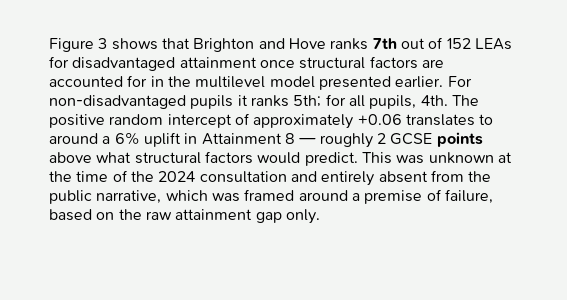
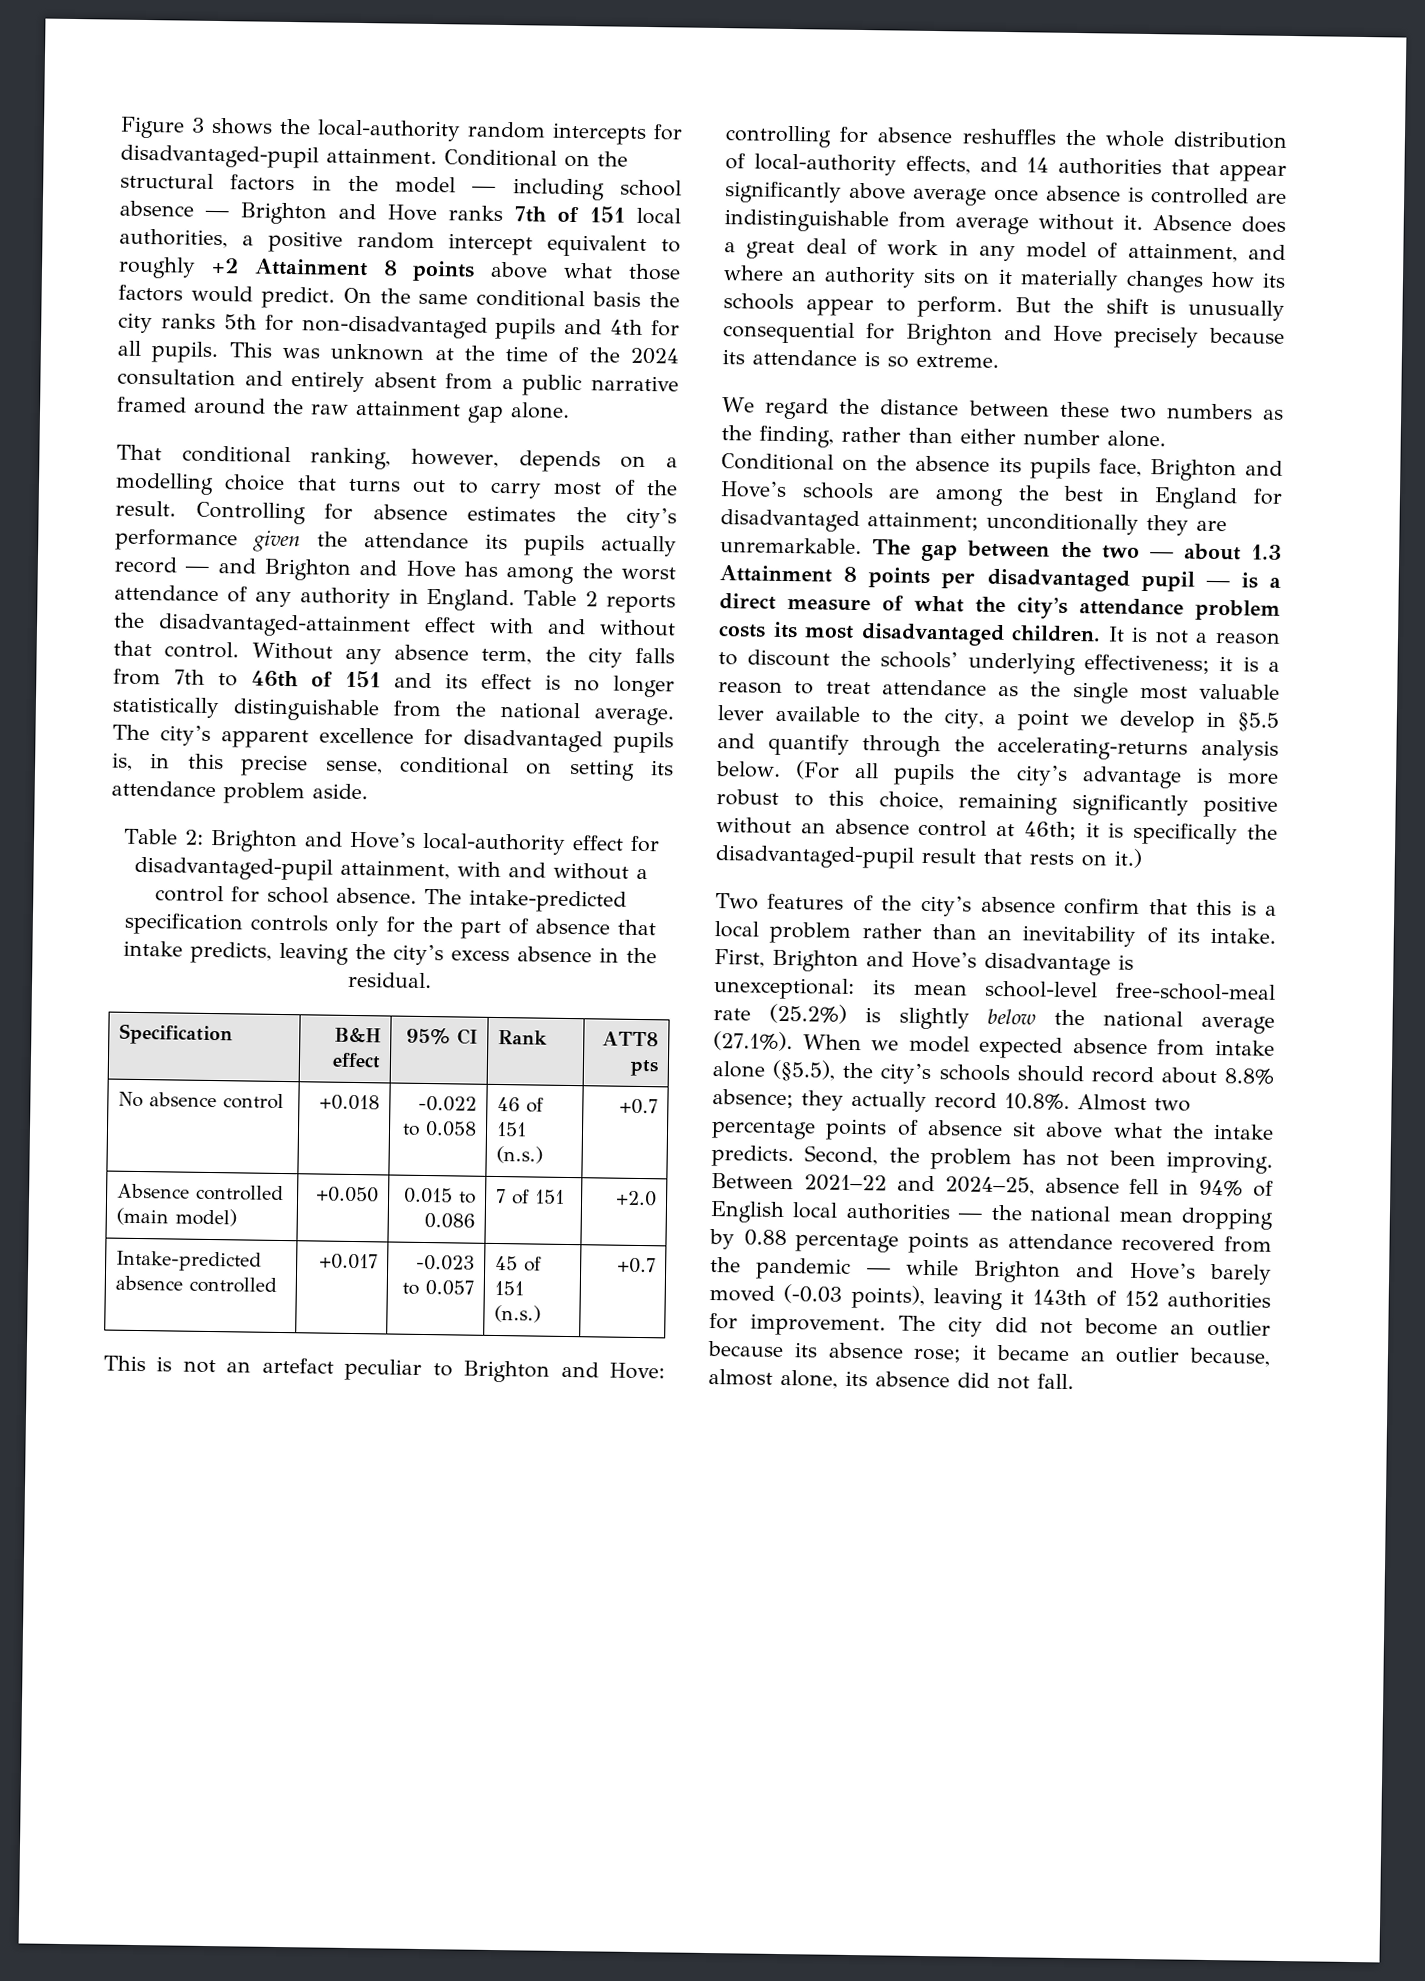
[161,38,190,49] that -> [279,118,683,145] [120,144,628,169] [120,172,682,201] [119,200,229,218] the local-authority random intercepts for disadvantaged-pupil attainment. Conditional on the structural factors in the model — including school absence —
[400,37,512,50] [49,56,444,71] [49,75,472,90] [49,94,479,109] [49,113,494,129] [49,132,433,148] out of 152 LEAs for disadvantaged attainment once structural factors are accounted for in the multilevel model presented earlier. For non-disadvantaged pupils it ranks 5th; for all pupils, 4th. The positive random intercept of approximately +0.06 translates to around a 6% uplift in Attainment 8 — roughly 2 GCSE -> [557,206,681,225] [119,228,681,258] [118,256,398,279] of 151 local authorities, a positive random intercept equivalent to roughly +2 Attainment 8
[134,152,201,164] structural -> [627,263,681,281] those
(358, 159) none -> [342,287,680,308] [118,312,680,340] [117,340,220,364] On the same conditional basis the city ranks 5th for non-disadvantaged pupils and 4th for all pupils.
[468,171,492,182] [49,189,493,204] [49,209,320,224] the public narrative, which was framed around a premise of failure, based on the raw attainment gap only. -> [501,374,679,397] [117,396,570,424] [116,444,678,473] [115,472,678,499] [115,500,677,529] [115,528,677,557] [114,556,676,585] [114,584,676,614] [114,612,676,638] [113,640,675,668] [113,668,675,698] [112,696,674,726] [112,724,674,754] [112,752,674,781] [111,780,368,805] [123,828,660,855] [134,856,648,881] [155,885,627,913] [124,912,656,940] [123,940,657,966] [348,971,432,989] [119,1023,234,1046] [333,1027,381,1043] [331,1052,381,1069] [405,1026,478,1045] [498,1030,549,1045] [601,1031,659,1047] [629,1059,659,1077] [118,1091,285,1110] [318,1094,380,1111] [417,1095,477,1112] [401,1121,477,1137] [497,1097,545,1113] [496,1122,528,1137] [496,1146,544,1164] [618,1098,658,1115] [117,1183,285,1202] [116,1207,238,1227] [315,1186,379,1203] [403,1187,476,1204] [423,1212,475,1229] [496,1188,566,1205] [614,1190,657,1207] [116,1250,263,1272] [115,1275,278,1293] [318,1253,378,1270] [415,1254,475,1271] [401,1280,474,1296] [495,1255,543,1272] [494,1280,525,1296] [494,1304,542,1323] [616,1257,656,1274] [103,1355,665,1383] [725,125,1288,149] [725,153,1287,182] [725,181,1287,206] [724,209,1286,235] [724,238,1286,263] [723,265,1286,293] [723,293,1285,321] [723,321,1285,349] [722,349,999,368] [722,397,1284,420] [721,425,1166,448] [721,453,1283,482] [720,481,1283,510] [720,509,1227,536] [720,537,1282,562] [719,565,1281,592] [719,593,1281,621] [718,621,1281,647] [718,649,1280,676] [718,679,1280,704] [717,705,1279,733] [717,733,1279,761] [715,760,1279,789] [716,789,1278,818] [716,817,1278,846] [715,845,1143,869] [715,893,1277,917] [714,921,1276,947] [714,949,1134,976] [713,977,1276,1001] [713,1003,1275,1034] [713,1031,1275,1059] [712,1059,1274,1085] [712,1089,1191,1112] [711,1118,1274,1141] [711,1145,1273,1174] [711,1173,1274,1197] [710,1201,1274,1230] [709,1228,1272,1254] [710,1256,1272,1285] [709,1284,1271,1311] [709,1312,1271,1337] [707,1340,1271,1367] [708,1368,1074,1390] a public narrative framed around the raw attainment gap alone. // That conditional ranking, however, depends on a modelling choice that turns out to carry most of the result. Controlling for absence estimates the city’s performance given the attendance its pupils actually record — and Brighton and Hove has among the worst attendance of any authority in England. Table 2 reports the disadvantaged-attainment effect with and without that control. Without any absence term, the city falls from 7th to 46th of 151 and its effect is no longer statistically distinguishable from the national average. The city’s apparent excellence for disadvantaged pupils is, in this precise sense, conditional on setting its attendance problem aside. // Table 2: Brighton and Hove’s local-authority effect for disadvantaged-pupil attainment, with and without a control for school absence. The intake-predicted specification controls only for the part of absence that intake predicts, leaving the city’s excess absence in the residual. // Specification | B&H effect | 95% CI | Rank | ATT8 pts // No absence control | +0.018 | -0.022 to 0.058 | 46 of 151 (n.s.) | +0.7 // Absence controlled (main model) | +0.050 | 0.015 to 0.086 | 7 of 151 | +2.0 // Intake-predicted absence controlled | +0.017 | -0.023 to 0.057 | 45 of 151 (n.s.) | +0.7 // This is not an artefact peculiar to Brighton and Hove: controlling for absence reshuffles the whole distribution of local-authority effects, and 14 authorities that appear significantly above average once absence is controlled are indistinguishable from average without it. Absence does a great deal of work in any model of attainment, and where an authority sits on it materially changes how its schools appear to perform. But the shift is unusually consequential for Brighton and Hove precisely because its attendance is so extreme. // We regard the distance between these two numbers as the finding, rather than either number alone. Conditional on the absence its pupils face, Brighton and Hove’s schools are among the best in England for disadvantaged attainment; unconditionally they are unremarkable. The gap between the two — about 1.3 Attainment 8 points per disadvantaged pupil — is a direct measure of what the city’s attendance problem costs its most disadvantaged children. It is not a reason to discount the schools’ underlying effectiveness; it is a reason to treat attendance as the single most valuable lever available to the city, a point we develop in §5.5 and quantify through the accelerating-returns analysis below. (For all pupils the city’s advantage is more robust to this choice, remaining significantly positive without an absence control at 46th; it is specifically the disadvantaged-pupil result that rests on it.) // Two features of the city’s absence confirm that this is a local problem rather than an inevitability of its intake. First, Brighton and Hove’s disadvantage is unexceptional: its mean school-level free-school-meal rate (25.2%) is slightly below the national average (27.1%). When we model expected absence from intake alone (§5.5), the city’s schools should record about 8.8% absence; they actually record 10.8%. Almost two percentage points of absence sit above what the intake predicts. Second, the problem has not been improving. Between 2021–22 and 2024–25, absence fell in 94% of English local authorities — the national mean dropping by 0.88 percentage points as attendance recovered from the pandemic — while Brighton and Hove’s barely moved (-0.03 points), leaving it 143th of 152 authorities for improvement. The city did not become an outlier because its absence rose; it became an outlier because, almost alone, its absence did not fall.

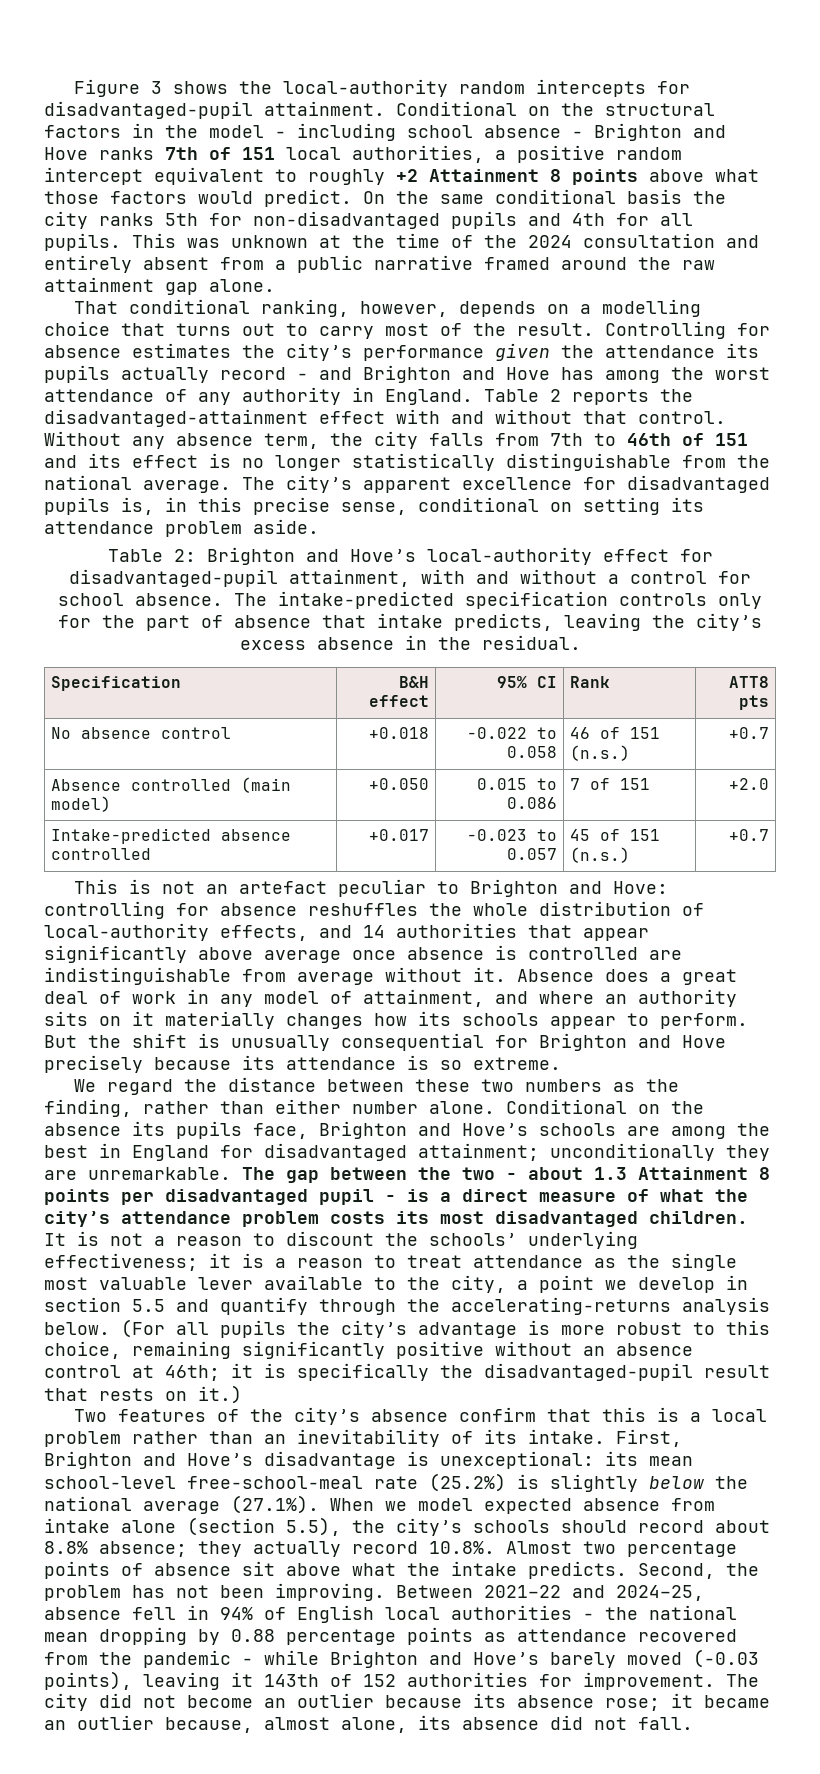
[472,186,497,193] — -> [275,131,286,138] -
[205,210,229,218] — -> [572,131,583,138] -
[185,566,210,573] — -> [297,373,308,380] -
[1149,552,1174,559] — -> [506,1173,517,1180] -
[1205,580,1230,588] — -> [385,1195,396,1202] -
[1237,712,1279,732] §5.5 -> [44,1297,165,1312] section 5.5
[772,1059,837,1082] (§5.5), -> [187,1517,341,1536] (section 5.5),
[958,1213,983,1220] — -> [583,1613,594,1620] -
[866,1268,891,1275] — -> [242,1658,253,1665] -

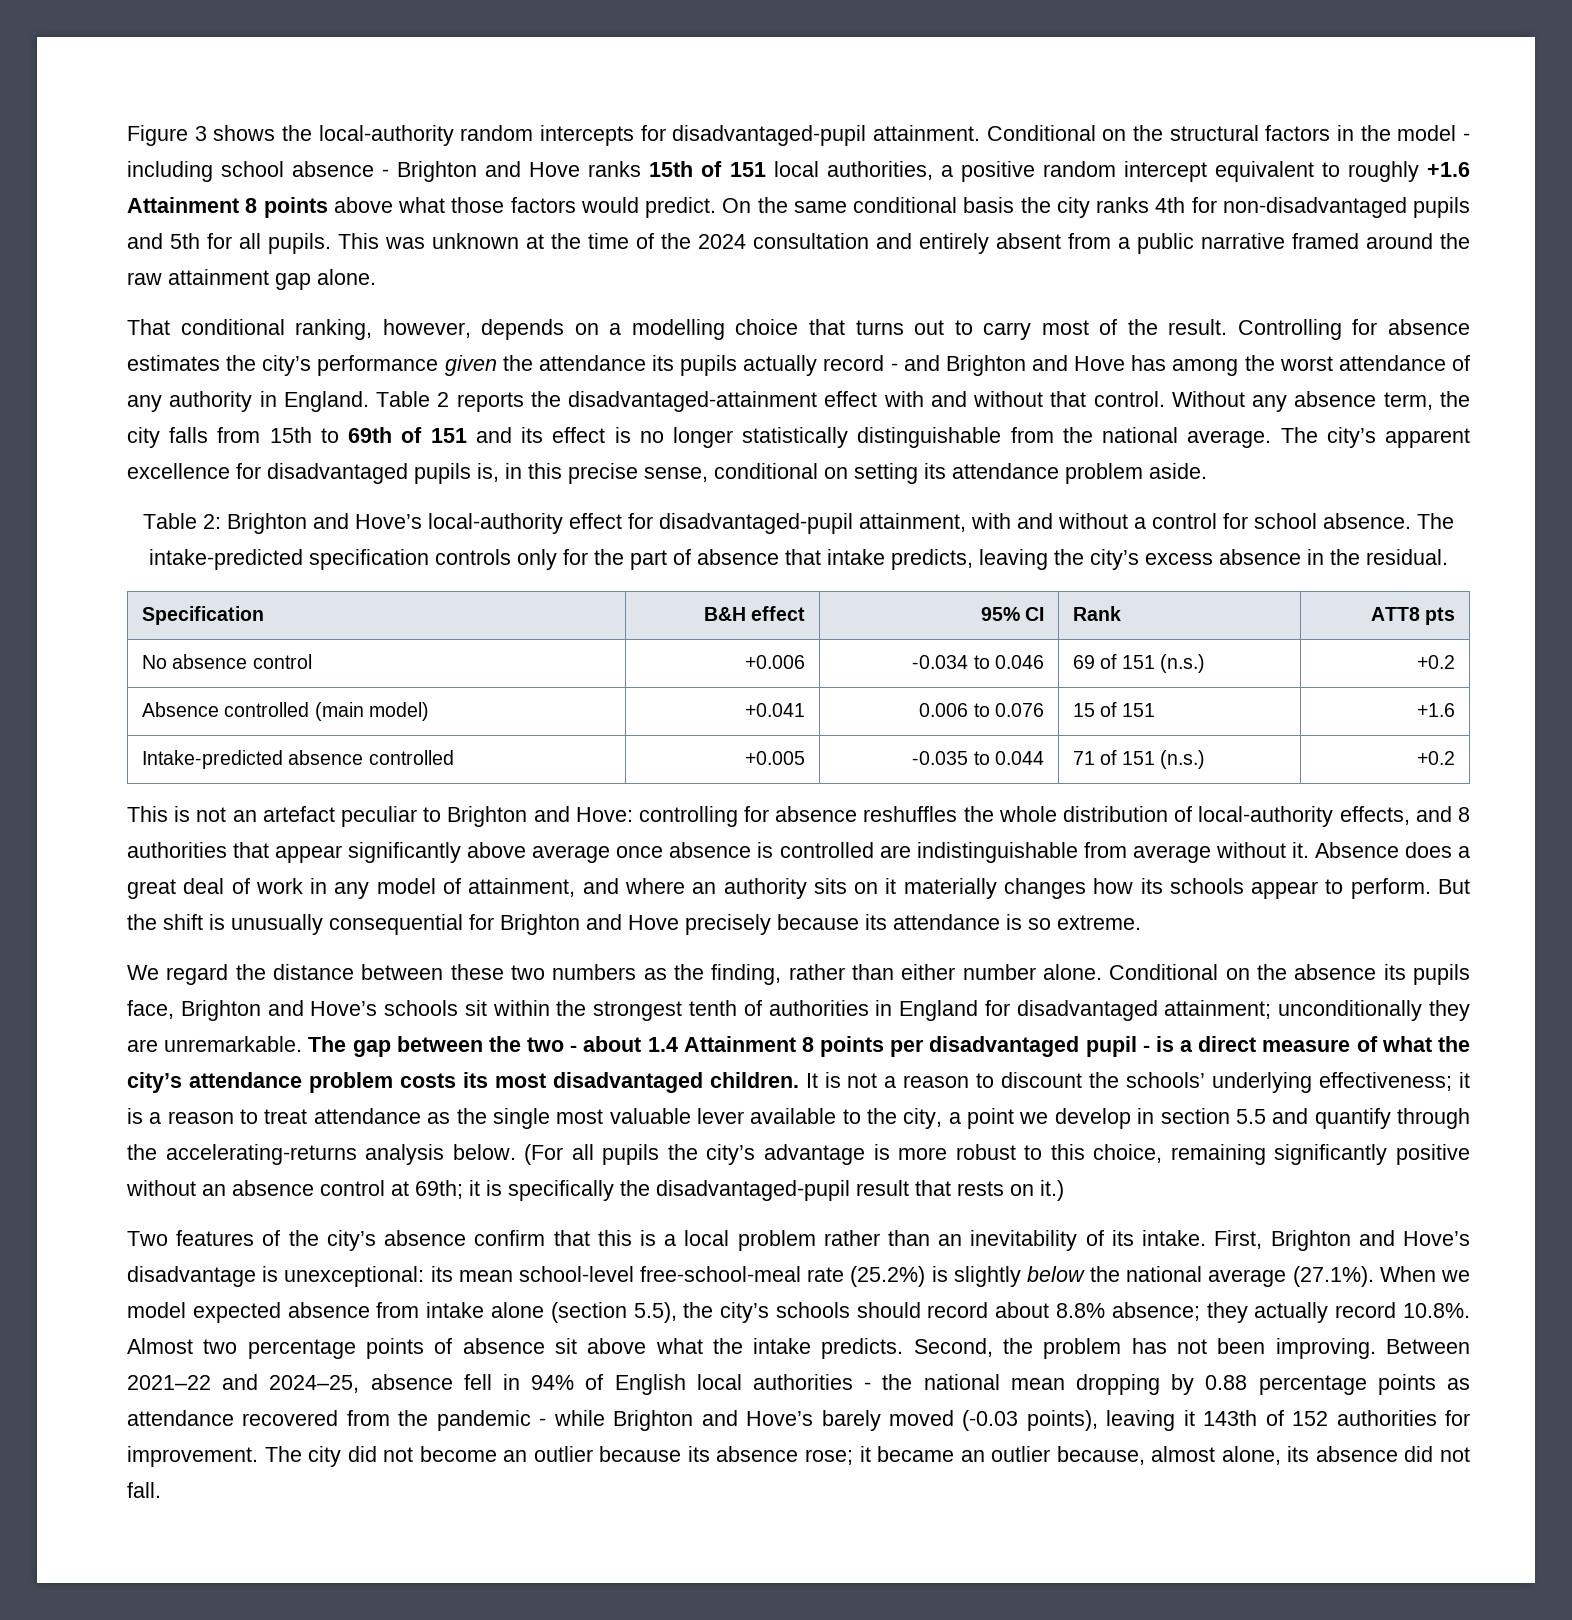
[165,147,198,160] 7th -> [649,161,694,177] 15th
[396,169,418,182] +2 -> [1426,162,1470,177] +1.6
[165,213,198,226] 5th -> [1155,197,1186,213] 4th
[572,213,605,226] 4th -> [170,233,200,249] 5th
[550,433,671,446] 7th to 46th -> [269,427,393,443] 15th to 69th
[368,727,429,739] [466,727,557,739] [506,746,557,758] [570,727,661,739] [570,745,631,761] [728,727,769,739] +0.018 | -0.022 to 0.058 | 46 of 151 (n.s.) | +0.7 -> [744,655,805,669] [912,655,1044,669] [1073,654,1205,673] [1416,655,1455,669] +0.006 | -0.034 to 0.046 | 69 of 151 (n.s.) | +0.2
[368,778,429,790] [476,778,557,790] [506,797,557,809] [570,778,581,790] +0.050 | 0.015 to 0.086 | 7 -> [744,703,805,717] [919,703,1044,717] [1073,703,1096,717] +0.041 | 0.006 to 0.076 | 15
[728,778,769,790] +2.0 -> [1416,703,1455,717] +1.6
[368,829,429,841] [466,829,557,841] [506,848,557,860] [570,829,661,841] [570,847,631,863] [728,829,769,841] +0.017 | -0.023 to 0.057 | 45 of 151 (n.s.) | +0.7 -> [744,751,805,765] [912,751,1044,765] [1073,750,1205,769] [1416,751,1455,765] +0.005 | -0.035 to 0.044 | 71 of 151 (n.s.) | +0.2
[363,925,385,938] 14 -> [1457,807,1470,822] 8
[627,1123,770,1139] [44,1145,88,1158] are among the best -> [464,1000,869,1021] sit within the strongest tenth of authorities
[594,1167,627,1180] 1.3 -> [647,1037,678,1052] 1.4
[165,1365,220,1381] 46th; -> [415,1180,463,1199] 69th;

